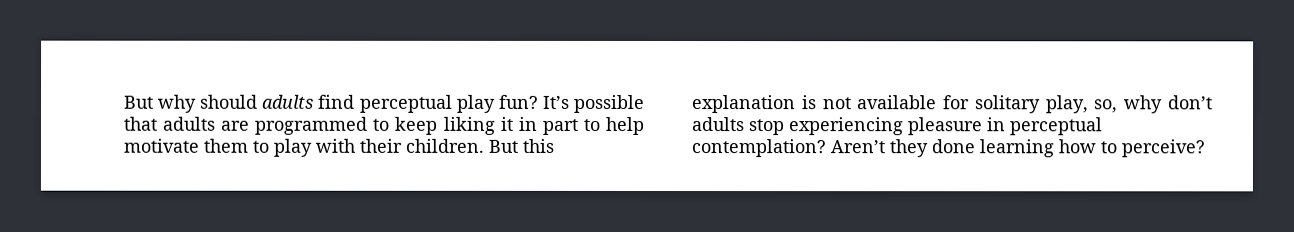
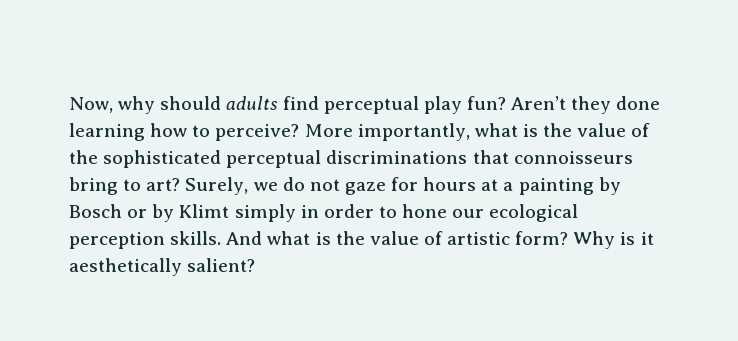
[124,95,154,109] But -> [69,97,113,113] Now,
[542,94,645,113] [123,116,644,135] [123,138,554,157] [692,95,1213,114] [691,117,1102,136] [691,139,826,158] It’s possible that adults are programmed to keep liking it in part to help motivate them to play with their children. But this explanation is not available for solitary play, so, why don’t adults stop experiencing pleasure in perceptual contemplation? -> (506, 103) none
(1205, 148) none -> [304,123,651,141] [69,150,633,168] [69,177,621,195] [69,204,579,222] [69,231,654,249] [69,258,256,276] More importantly, what is the value of the sophisticated perceptual discriminations that connoisseurs bring to art? Surely, we do not gaze for hours at a painting by Bosch or by Klimt simply in order to hone our ecological perception skills. And what is the value of artistic form? Why is it aesthetically salient?

